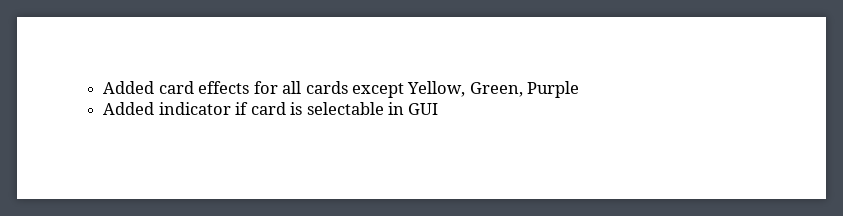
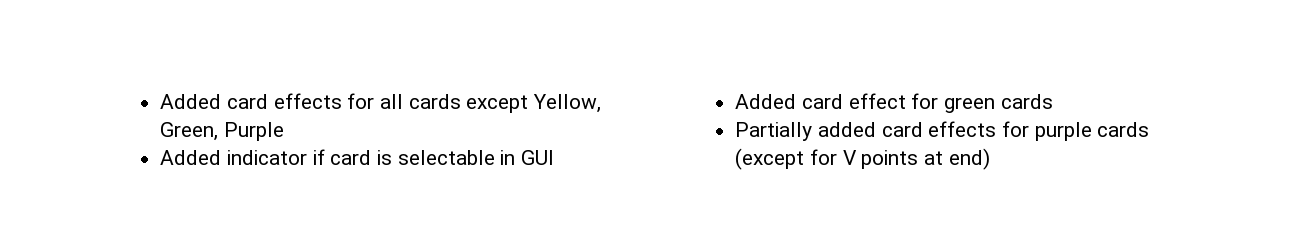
(439, 109) none -> [735,93,1053,113] [735,121,1150,141] [735,148,990,170] // Added card effect for green cards // Partially added card effects for purple cards (except for V points at end)

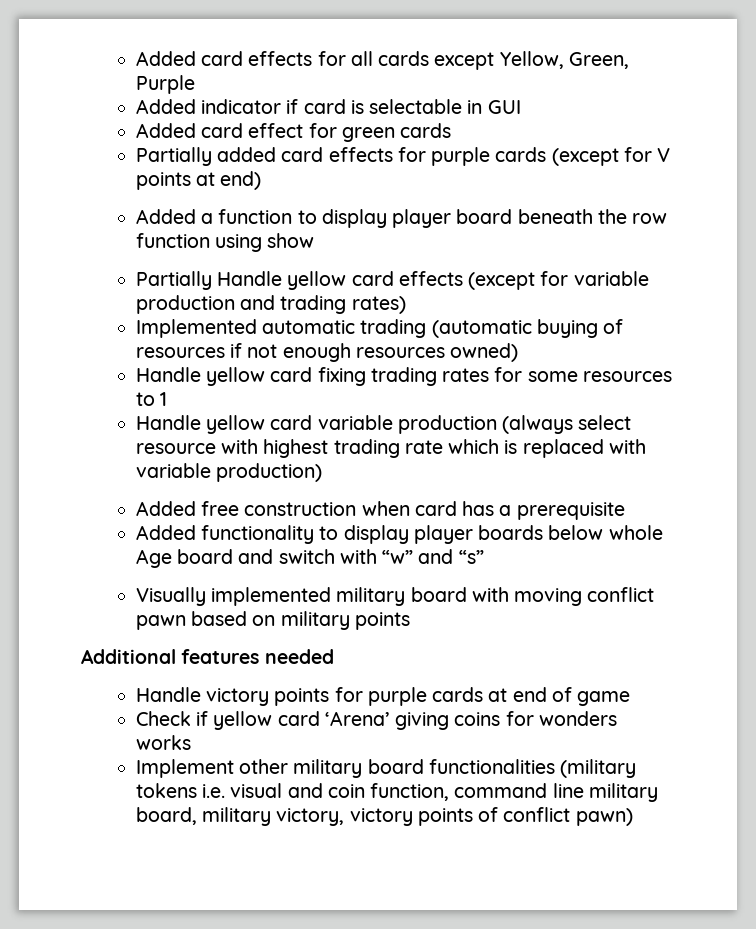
(990, 159) none -> [135,209,668,228] [135,233,315,252] [135,271,649,290] [135,295,406,314] [135,319,624,338] [135,343,519,362] [135,367,672,386] [135,392,168,406] [135,415,632,434] [135,439,646,458] [135,463,323,482] [135,501,625,520] [135,525,663,544] [135,549,484,568] [135,587,655,606] [135,611,410,630] [81,649,334,664] [135,687,631,706] [135,711,617,730] [135,735,191,750] [135,759,637,778] [135,783,658,802] [135,807,633,826] // Added a function to display player board beneath the row function using show // Partially Handle yellow card effects (except for variable production and trading rates) // Implemented automatic trading (automatic buying of resources if not enough resources owned) // Handle yellow card fixing trading rates for some resources to 1 // Handle yellow card variable production (always select resource with highest trading rate which is replaced with variable production) // Added free construction when card has a prerequisite // Added functionality to display player boards below whole Age board and switch with “w” and “s” // Visually implemented military board with moving conflict pawn based on military points // Additional features needed // Handle victory points for purple cards at end of game // Check if yellow card ‘Arena’ giving coins for wonders works // Implement other military board functionalities (military tokens i.e. visual and coin function, command line military board, military victory, victory points of conflict pawn)

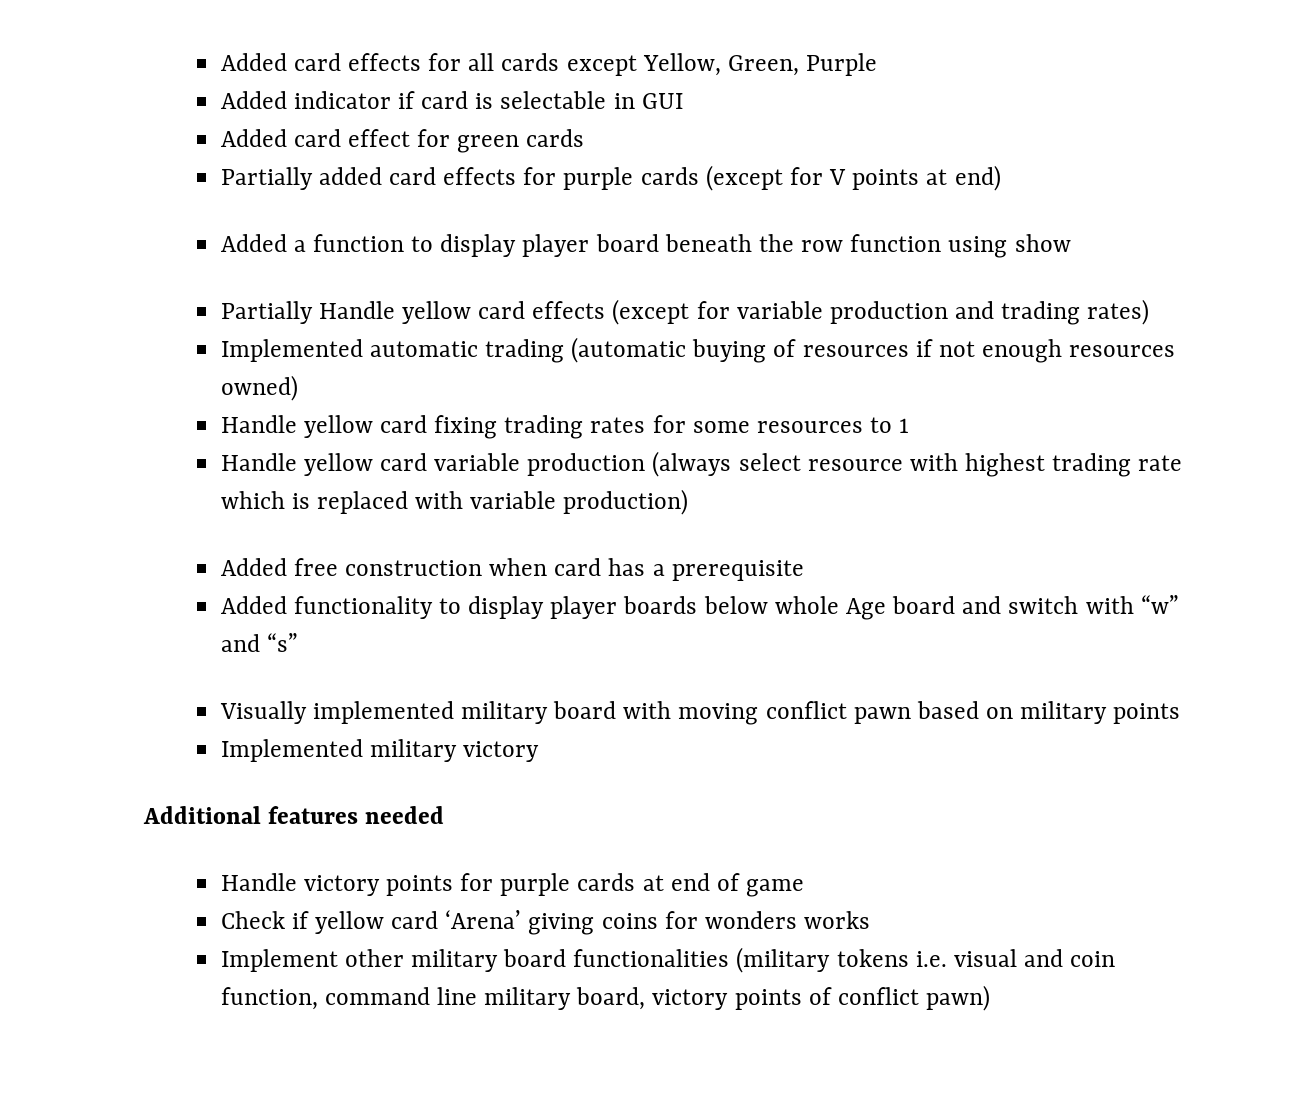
(410, 621) none -> [220,739,540,762] // Implemented military victory
[202,807,345,826] military victory, -> (646, 998) none

